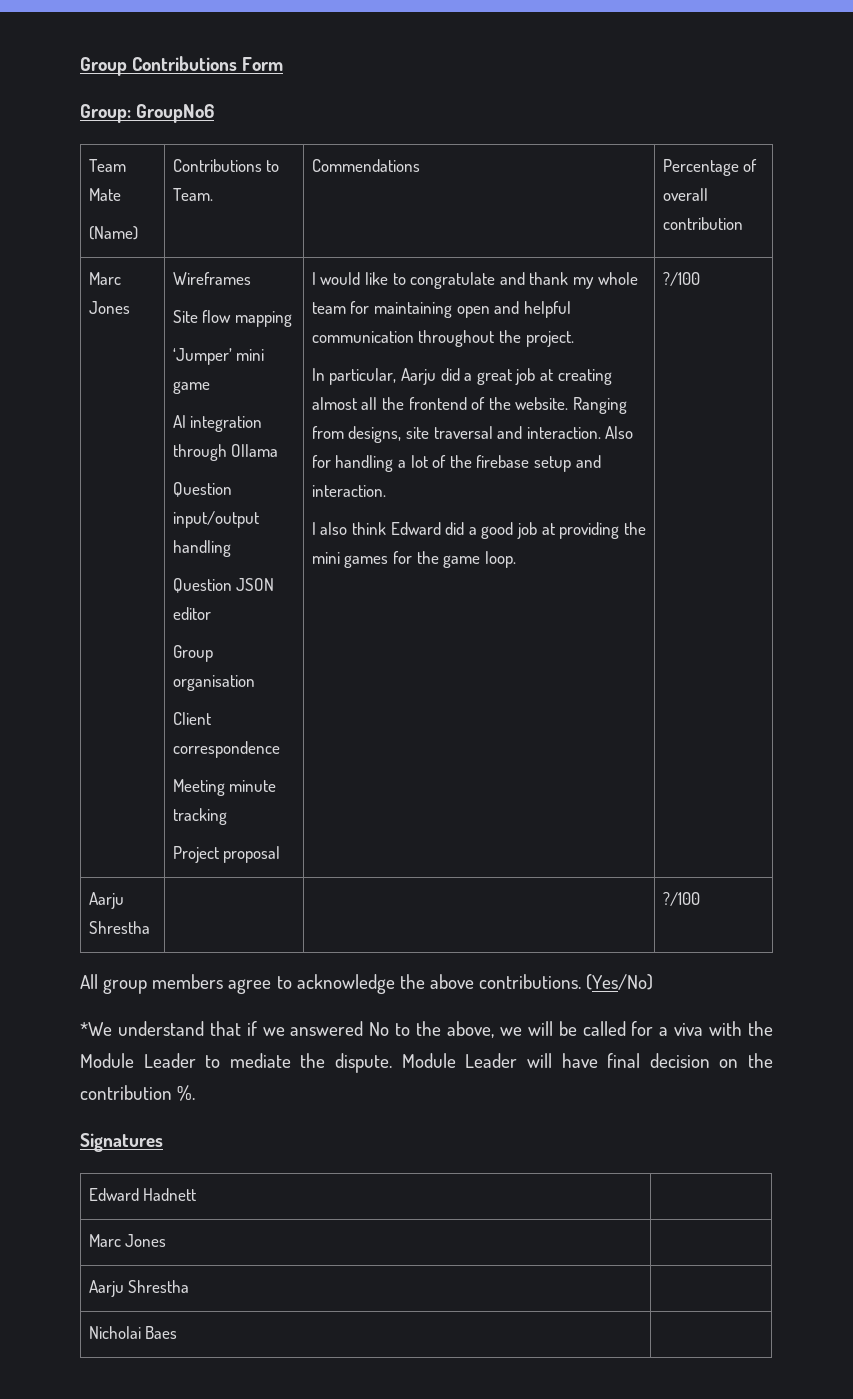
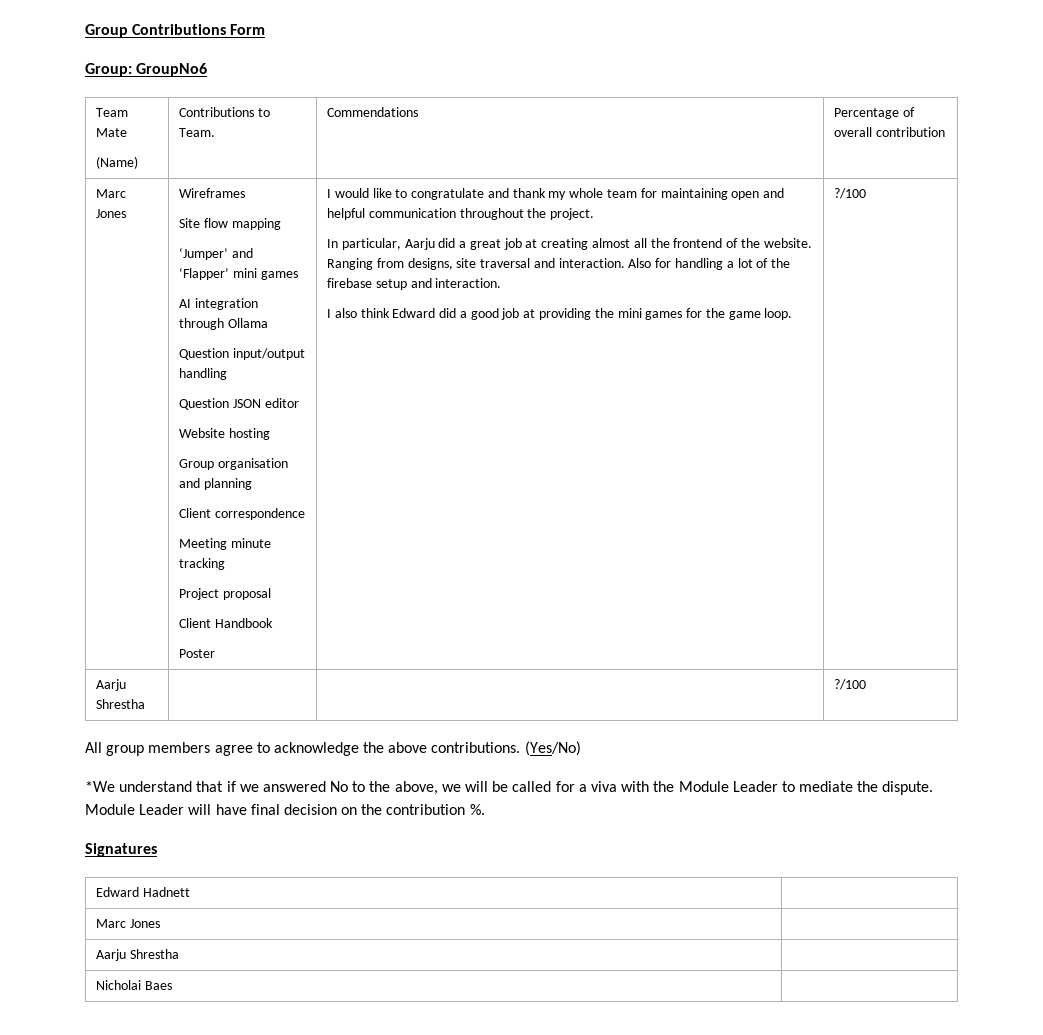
[236,349,265,361] [172,381,210,394] mini game -> [231,248,253,258] [178,267,298,280] and ‘Flapper’ mini games
(211, 613) none -> [178,428,270,440] // Website hosting
(255, 683) none -> [178,478,252,490] and planning
(281, 854) none -> [178,618,273,628] [178,649,215,658] // Client Handbook // Poster

